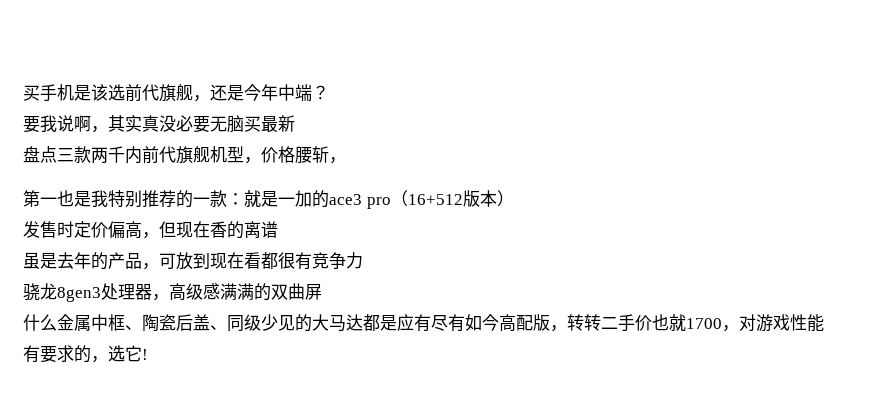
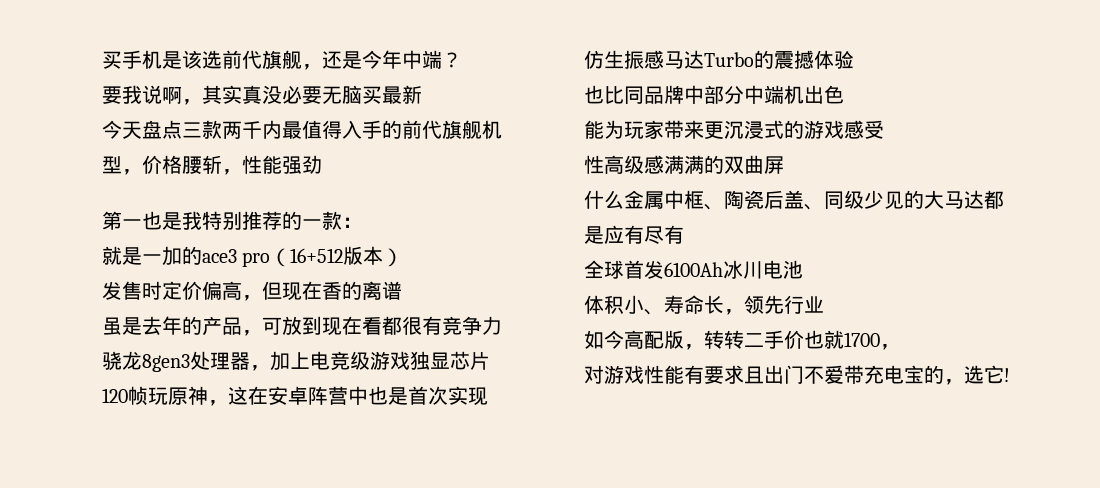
(295, 123) none -> [102,120,142,139] 今天
(142, 155) none -> [282,120,402,139] 最值得入手的
(346, 160) none -> [242,155,322,174] 性能强劲
(244, 199) none -> (362, 222) //
(169, 297) none -> [270,351,490,371] [102,386,488,406] [584,50,854,69] [584,85,844,104] [584,120,884,139] [584,155,604,174] 加上电竞级游戏独显芯片 // 120帧玩原神，这在安卓阵营中也是首次实现 // 仿生振感马达Turbo的震撼体验 // 也比同品牌中部分中端机出色 // 能为玩家带来更沉浸式的游戏感受 // 性
(465, 323) none -> [584,260,803,279] [584,295,824,315] // 全球首发6100Ah冰川电池 // 体积小、寿命长，领先行业 //
(739, 328) none -> (900, 347) //
(74, 353) none -> [744,365,924,384] 且出门不爱带充电宝

